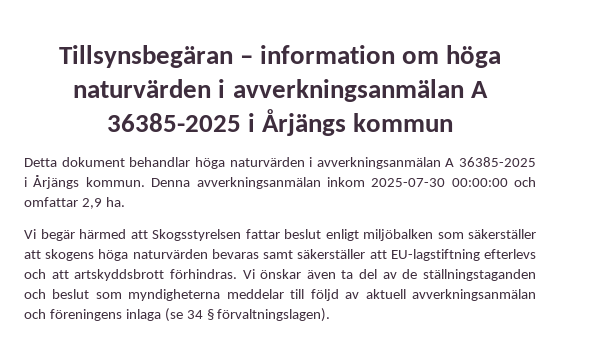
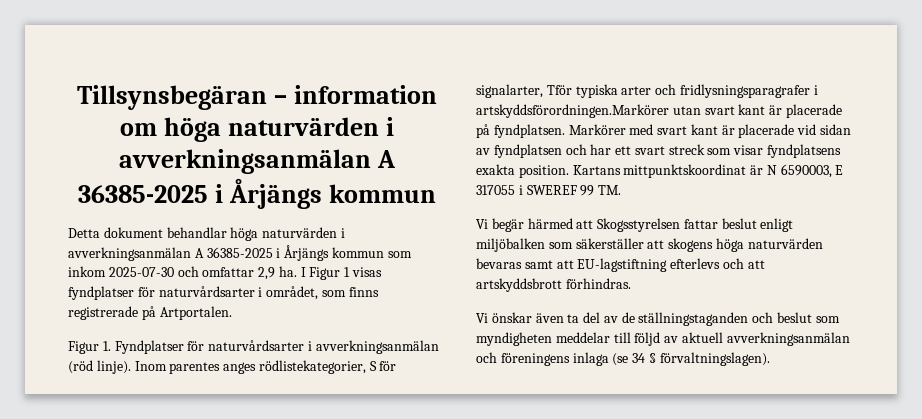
[85,177,321,189] kommun. Denna avverkningsanmälan -> [331,247,412,258] kommun som
[451,178,508,187] 00:00:00 -> (174, 272) none
(125, 202) none -> [300,267,383,280] [68,286,379,300] [68,306,232,320] [68,340,439,354] [68,360,397,374] [476,84,818,98] [476,104,842,118] [476,124,852,138] [476,144,842,158] [476,164,844,178] [476,185,622,196] I Figur 1 visas fyndplatser för naturvårdsarter i området, som finns registrerade på Artportalen. // Figur 1. Fyndplatser för naturvårdsarter i avverkningsanmälan (röd linje). Inom parentes anges rödlistekategorier, S för signalarter, Tför typiska arter och fridlysningsparagrafer i artskyddsförordningen.Markörer utan svart kant är placerade på fyndplatsen. Markörer med svart kant är placerade vid sidan av fyndplatsen och har ett svart streck som visar fyndplatsens exakta position. Kartans mittpunktskoordinat är N 6590003, E 317055 i SWEREF 99 TM.
[297,249,366,259] säkerställer -> (553, 264) none
(237, 274) none -> (631, 283) //
[128,289,221,301] myndigheterna -> [476,332,552,346] myndigheten

